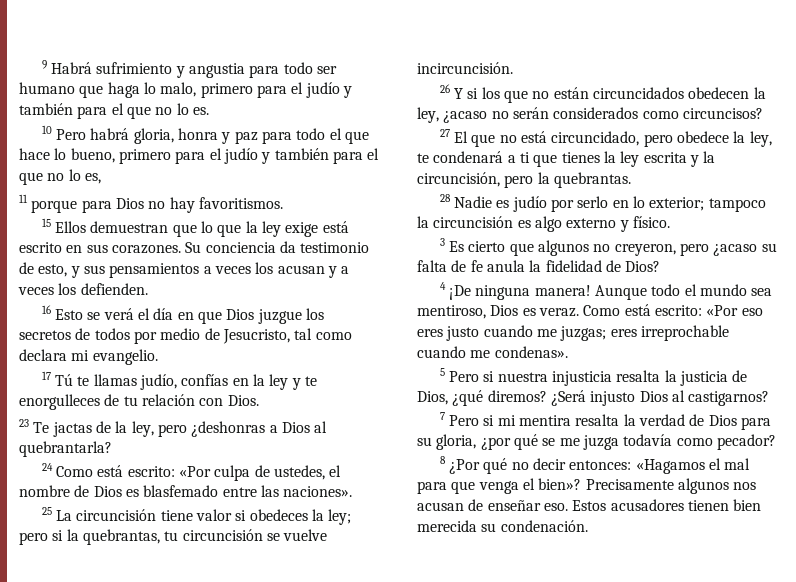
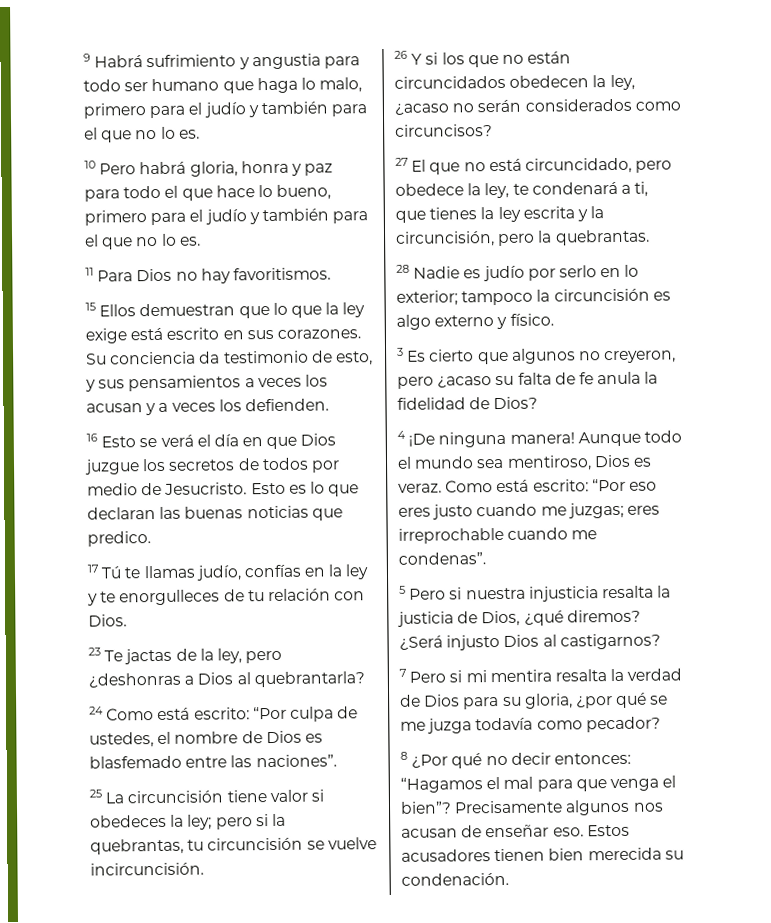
[84,173,101,184] es, -> [179,236,201,246] es.
[31,200,112,213] porque para -> [97,270,134,282] Para
[222,328,352,344] [19,349,158,365] Jesucristo, tal como declara mi evangelio. -> [164,481,360,497] [87,505,343,521] [87,531,151,547] Jesucristo. Esto es lo que declaran las buenas noticias que predico.
[179,466,212,477] «Por -> [252,706,287,720] “Por
[283,486,353,497] naciones». -> [255,754,337,768] naciones”.
[519,152,530,163] ti -> [634,181,649,197] ti,
[706,305,739,316] «Por -> [591,478,626,492] “Por
[494,346,568,358] condenas». -> [398,552,486,565] condenas”.
[635,459,705,474] «Hagamos -> [400,777,483,793] “Hagamos
[538,478,582,490] bien»? -> [400,801,452,814] bien”?

